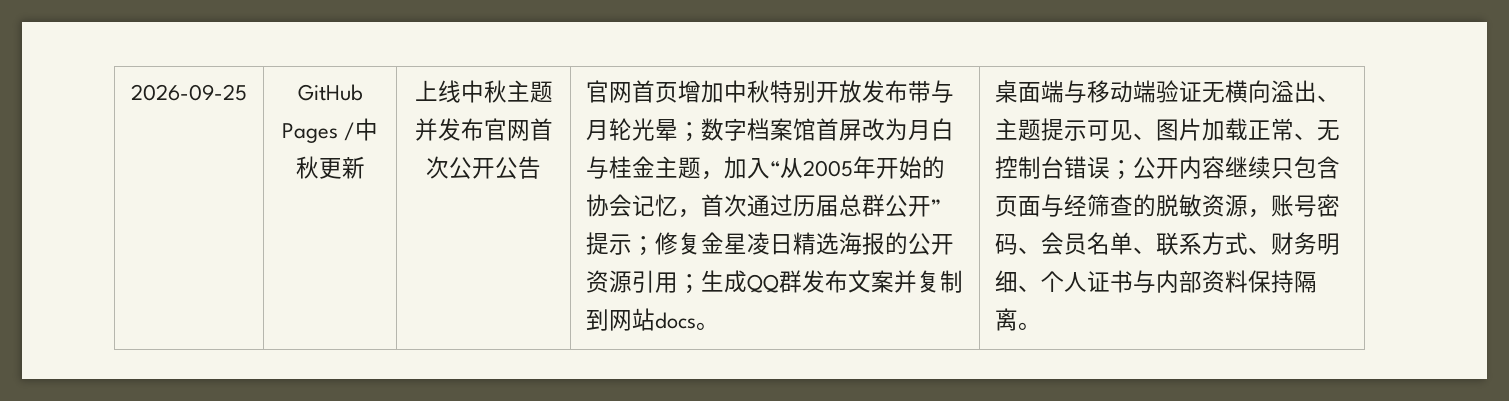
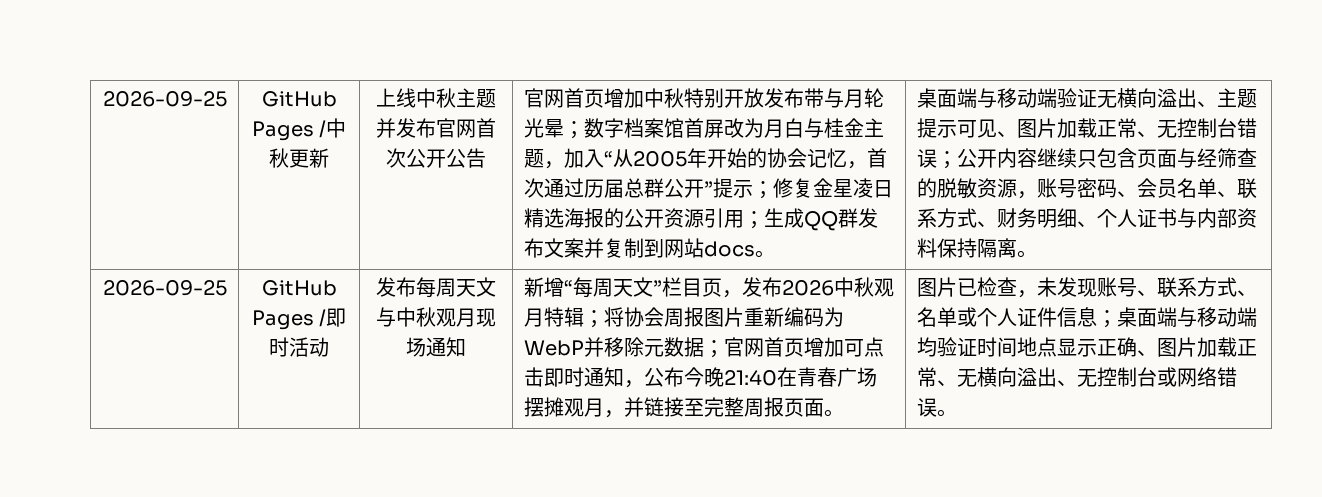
(1042, 326) none -> [102,280,227,296] [261,280,337,296] [251,308,347,330] [269,337,329,357] [376,277,497,298] [376,307,497,327] [406,337,467,357] [523,277,894,298] [523,307,844,328] [523,337,884,358] [523,367,877,388] [523,397,844,418] [916,277,1257,298] [916,307,1257,328] [916,337,1257,357] [916,367,1237,387] [916,398,957,417] // 2026-09-25 | GitHub Pages /即时活动 | 发布每周天文与中秋观月现场通知 | 新增“每周天文”栏目页，发布2026中秋观月特辑；将协会周报图片重新编码为WebP并移除元数据；官网首页增加可点击即时通知，公布今晚21:40在青春广场摆摊观月，并链接至完整周报页面。 | 图片已检查，未发现账号、联系方式、名单或个人证件信息；桌面端与移动端均验证时间地点显示正确、图片加载正常、无横向溢出、无控制台或网络错误。

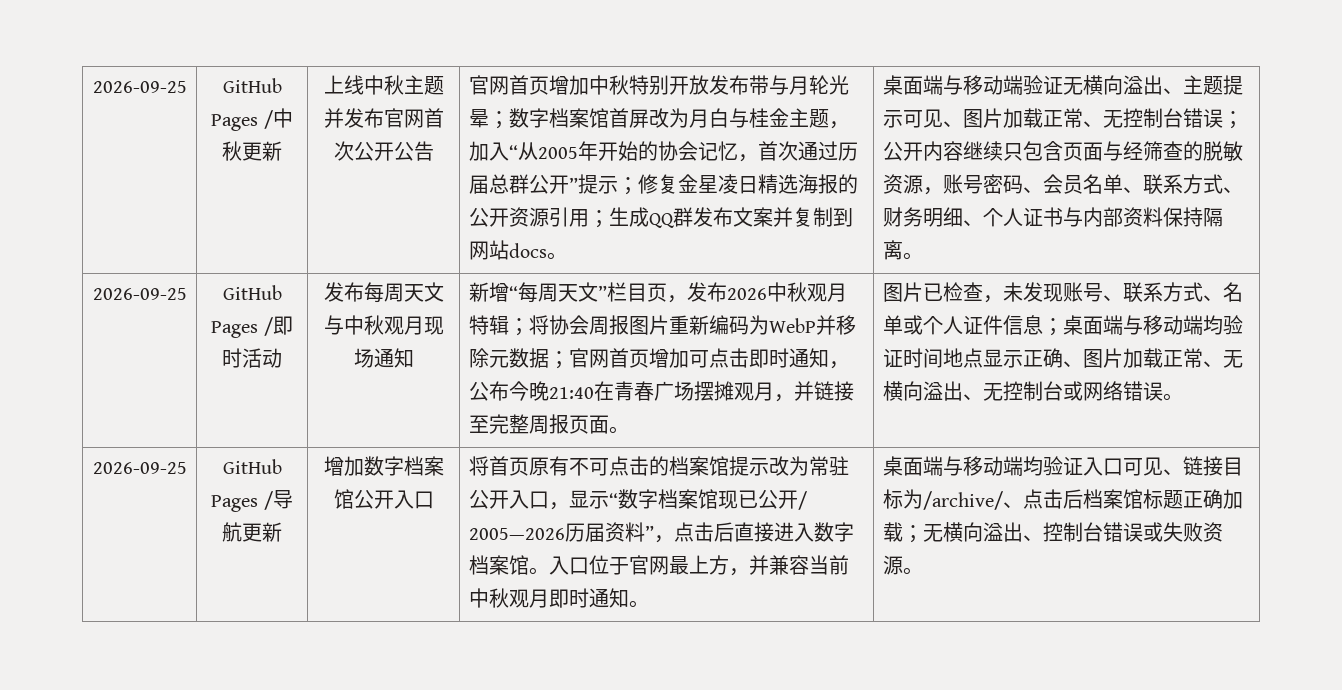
(957, 413) none -> [92,462,187,474] [222,459,282,474] [211,490,293,512] [222,522,282,542] [323,456,444,476] [333,489,434,509] [468,456,849,476] [468,489,807,510] [468,522,854,543] [468,555,849,576] [468,588,649,608] [882,456,1243,476] [882,489,1243,510] [882,522,1223,543] [882,555,923,575] // 2026-09-25 | GitHub Pages /导航更新 | 增加数字档案馆公开入口 | 将首页原有不可点击的档案馆提示改为常驻公开入口，显示“数字档案馆现已公开/ 2005—2026历届资料”，点击后直接进入数字档案馆。入口位于官网最上方，并兼容当前中秋观月即时通知。 | 桌面端与移动端均验证入口可见、链接目标为/archive/、点击后档案馆标题正确加载；无横向溢出、控制台错误或失败资源。

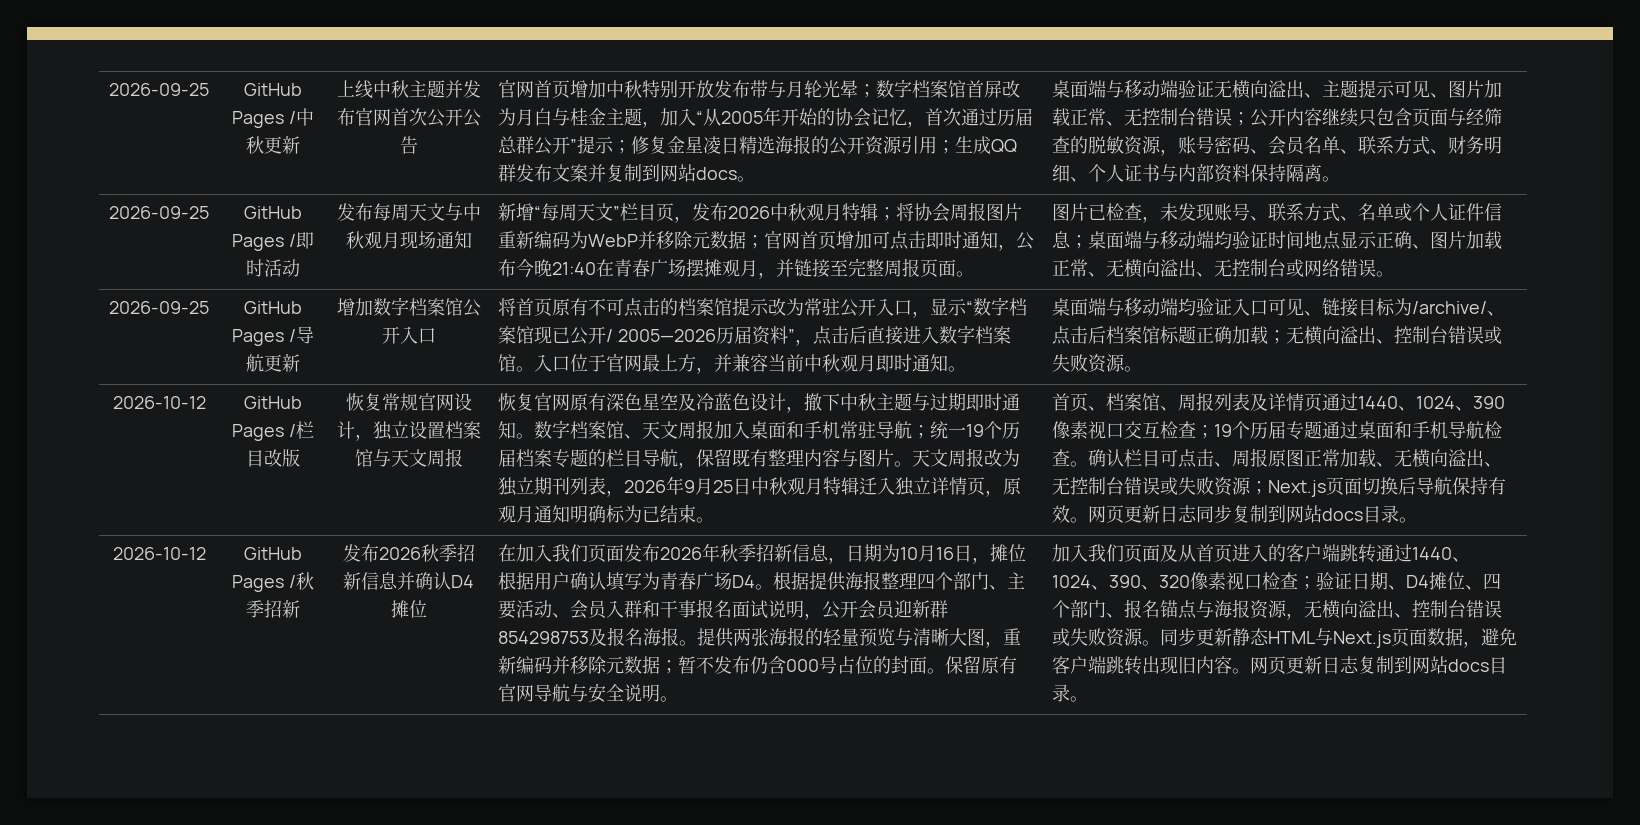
(923, 571) none -> [112,396,206,409] [244,396,302,409] [232,421,314,441] [246,449,300,467] [345,393,472,411] [336,421,481,441] [354,448,463,467] [498,393,1021,413] [498,420,1021,439] [498,448,1021,469] [498,476,1022,497] [498,505,715,523] [1052,392,1506,412] [1052,421,1503,440] [1052,448,1503,468] [1052,477,1507,497] [1052,505,1418,524] [112,547,206,560] [244,547,302,560] [232,572,314,592] [246,600,300,618] [342,544,475,562] [343,572,474,590] [390,600,427,618] [498,543,1027,564] [498,571,1026,591] [498,599,949,620] [498,627,1022,648] [498,656,1018,674] [498,683,679,703] [1052,544,1471,563] [1052,572,1502,590] [1052,599,1503,620] [1052,628,1518,648] [1052,656,1508,675] [1052,684,1089,702] // 2026-10-12 | GitHub Pages /栏目改版 | 恢复常规官网设计，独立设置档案馆与天文周报 | 恢复官网原有深色星空及冷蓝色设计，撤下中秋主题与过期即时通知。数字档案馆、天文周报加入桌面和手机常驻导航；统一19个历届档案专题的栏目导航，保留既有整理内容与图片。天文周报改为独立期刊列表，2026年9月25日中秋观月特辑迁入独立详情页，原观月通知明确标为已结束。 | 首页、档案馆、周报列表及详情页通过1440、1024、390像素视口交互检查；19个历届专题通过桌面和手机导航检查。确认栏目可点击、周报原图正常加载、无横向溢出、无控制台错误或失败资源；Next.js页面切换后导航保持有效。网页更新日志同步复制到网站docs目录。 // 2026-10-12 | GitHub Pages /秋季招新 | 发布2026秋季招新信息并确认D4摊位 | 在加入我们页面发布2026年秋季招新信息，日期为10月16日，摊位根据用户确认填写为青春广场D4。根据提供海报整理四个部门、主要活动、会员入群和干事报名面试说明，公开会员迎新群854298753及报名海报。提供两张海报的轻量预览与清晰大图，重新编码并移除元数据；暂不发布仍含000号占位的封面。保留原有官网导航与安全说明。 | 加入我们页面及从首页进入的客户端跳转通过1440、1024、390、320像素视口检查；验证日期、D4摊位、四个部门、报名锚点与海报资源，无横向溢出、控制台错误或失败资源。同步更新静态HTML与Next.js页面数据，避免客户端跳转出现旧内容。网页更新日志复制到网站docs目录。

